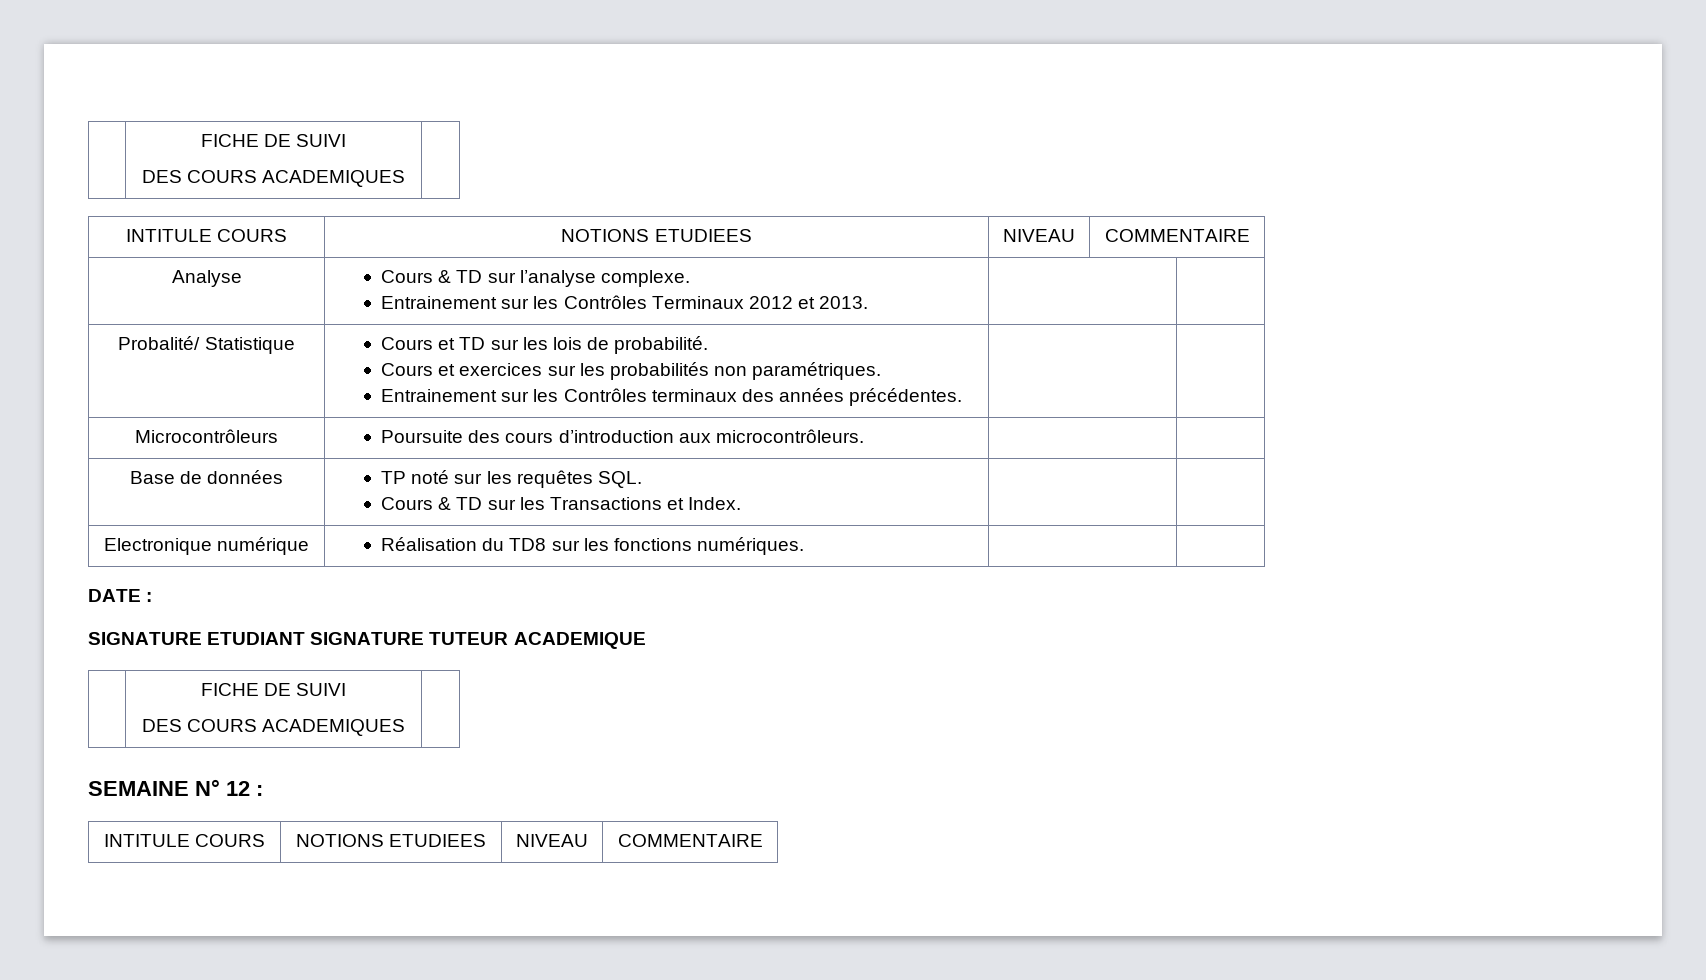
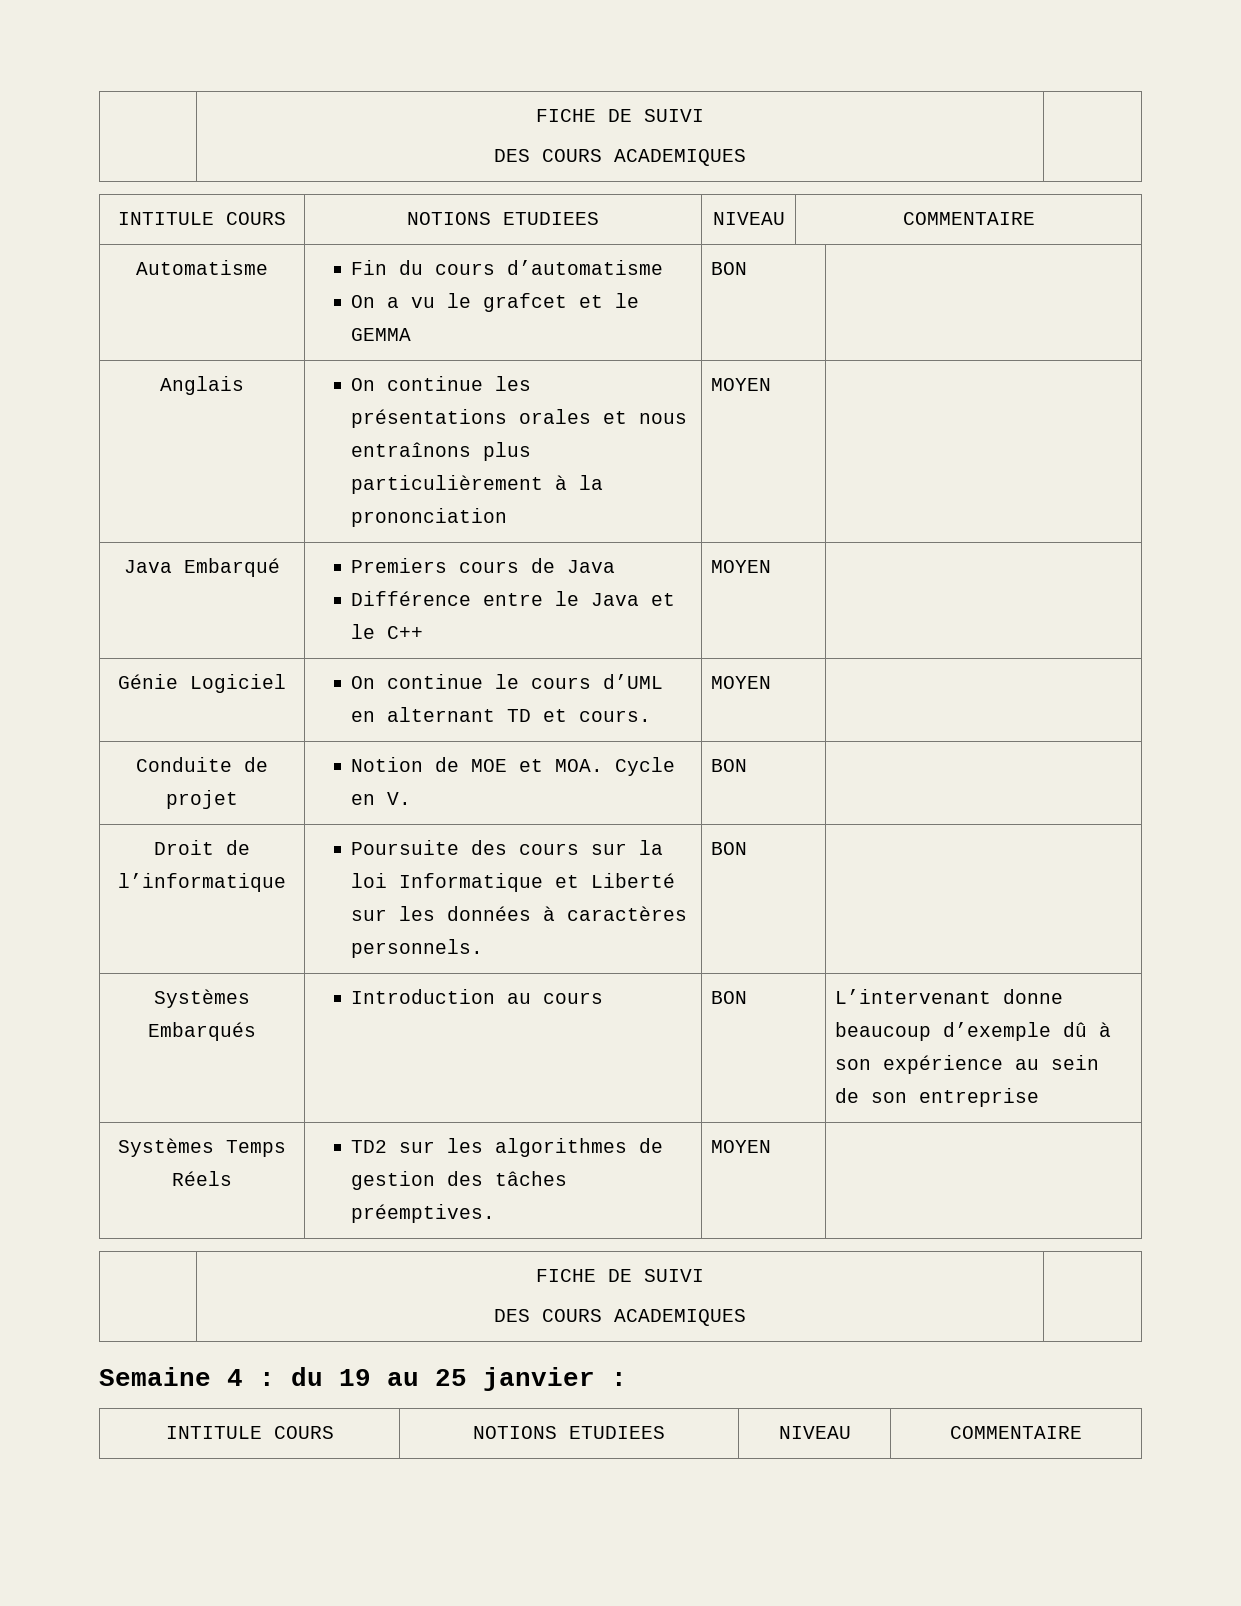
[171,270,242,287] [381,270,690,287] [381,295,869,309] [118,336,295,354] [381,336,709,354] [381,362,882,380] [381,388,963,406] [135,429,278,443] [381,429,864,443] [129,470,284,484] [381,470,642,488] [381,497,742,510] [103,537,310,555] [381,537,804,555] [88,589,153,602] [88,632,646,649] [200,683,347,696] [141,719,406,736] [88,779,250,796] Analyse | Cours & TD sur l’analyse complexe. // Entrainement sur les Contrôles Terminaux 2012 et 2013. | | // Probalité/ Statistique | Cours et TD sur les lois de probabilité. // Cours et exercices sur les probabilités non paramétriques. // Entrainement sur les Contrôles terminaux des années précédentes. | | // Microcontrôleurs | Poursuite des cours d’introduction aux microcontrôleurs. | | // Base de données | TP noté sur les requêtes SQL. // Cours & TD sur les Transactions et Index. | | // Electronique numérique | Réalisation du TD8 sur les fonctions numériques. | | // DATE : // SIGNATURE ETUDIANT SIGNATURE TUTEUR ACADEMIQUE // | FICHE DE SUIVI // DES COURS ACADEMIQUES | // SEMAINE N° 12 -> [136,260,268,275] [351,260,664,275] [351,293,640,312] [351,328,412,341] [711,262,748,275] [160,376,244,395] [351,376,532,391] [351,409,688,428] [351,442,532,461] [351,475,604,494] [351,508,508,527] [711,378,772,391] [124,558,280,577] [351,558,616,573] [351,591,676,606] [351,624,424,639] [711,560,772,573] [118,674,286,693] [351,674,664,689] [351,707,652,722] [711,676,772,689] [136,757,268,772] [166,790,238,809] [351,757,676,776] [351,792,412,805] [711,759,748,772] [154,840,250,855] [118,873,286,892] [351,840,664,855] [351,873,676,892] [351,906,688,921] [351,939,484,958] [711,842,748,855] [154,989,250,1008] [148,1022,256,1041] [351,989,604,1004] [711,991,748,1004] [835,989,1064,1004] [835,1022,1112,1041] [835,1055,1100,1074] [835,1088,1040,1107] [118,1138,286,1157] [172,1171,232,1186] [351,1138,664,1157] [351,1171,568,1190] [351,1204,496,1223] [711,1140,772,1153] [536,1269,704,1282] [494,1309,746,1326] [99,1367,595,1391] Automatisme | Fin du cours d’automatisme // On a vu le grafcet et le GEMMA | BON | // Anglais | On continue les présentations orales et nous entraînons plus particulièrement à la prononciation | MOYEN | // Java Embarqué | Premiers cours de Java // Différence entre le Java et le C++ | MOYEN | // Génie Logiciel | On continue le cours d’UML en alternant TD et cours. | MOYEN | // Conduite de projet | Notion de MOE et MOA. Cycle en V. | BON | // Droit de l’informatique | Poursuite des cours sur la loi Informatique et Liberté sur les données à caractères personnels. | BON | // Systèmes Embarqués | Introduction au cours | BON | L’intervenant donne beaucoup d’exemple dû à son expérience au sein de son entreprise // Systèmes Temps Réels | TD2 sur les algorithmes de gestion des tâches préemptives. | MOYEN | // | FICHE DE SUIVI // DES COURS ACADEMIQUES | // Semaine 4 : du 19 au 25 janvier

